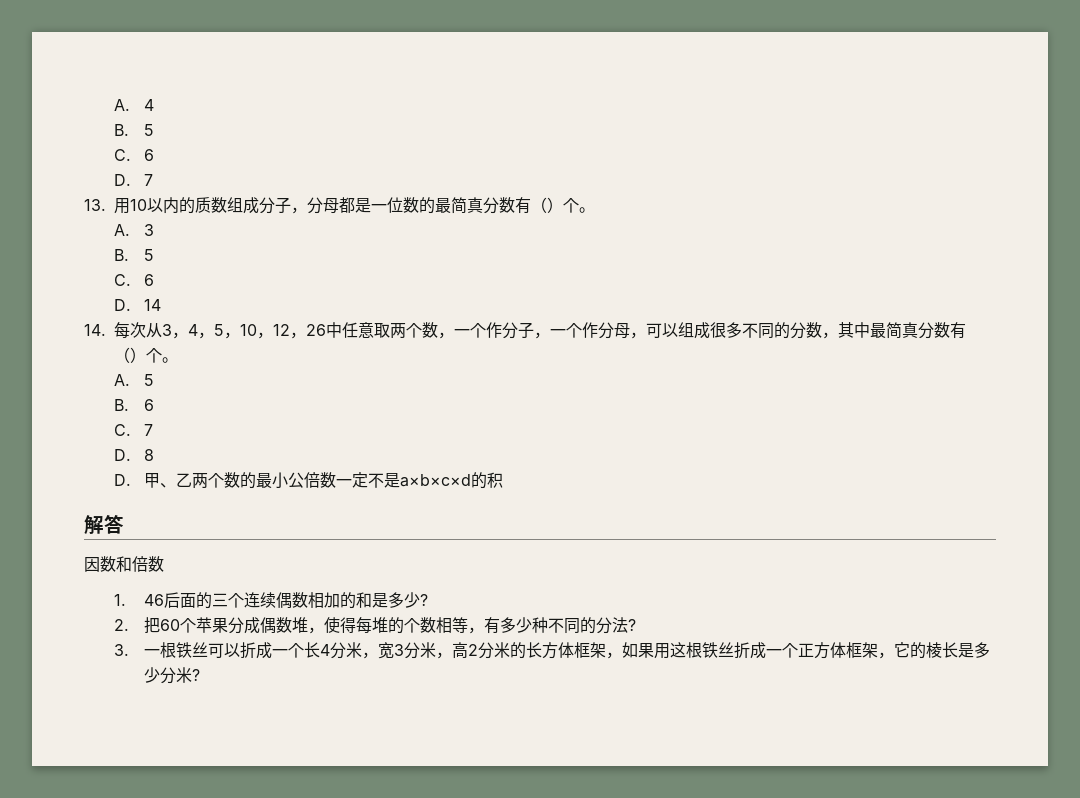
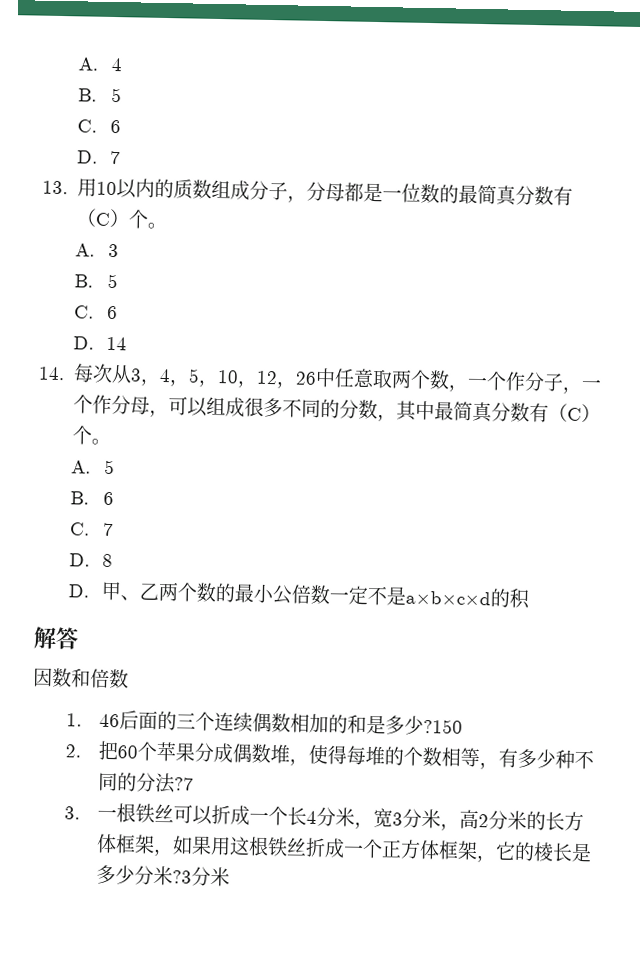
(547, 205) none -> [94,212,111,226] C
(130, 355) none -> [566,407,582,421] C
[419,594,428,606] ? -> [423,719,464,734] ?150
[627,619,636,631] ? -> [174,777,195,791] ?7
[191,669,200,681] ? -> [172,866,231,887] ?3分米

